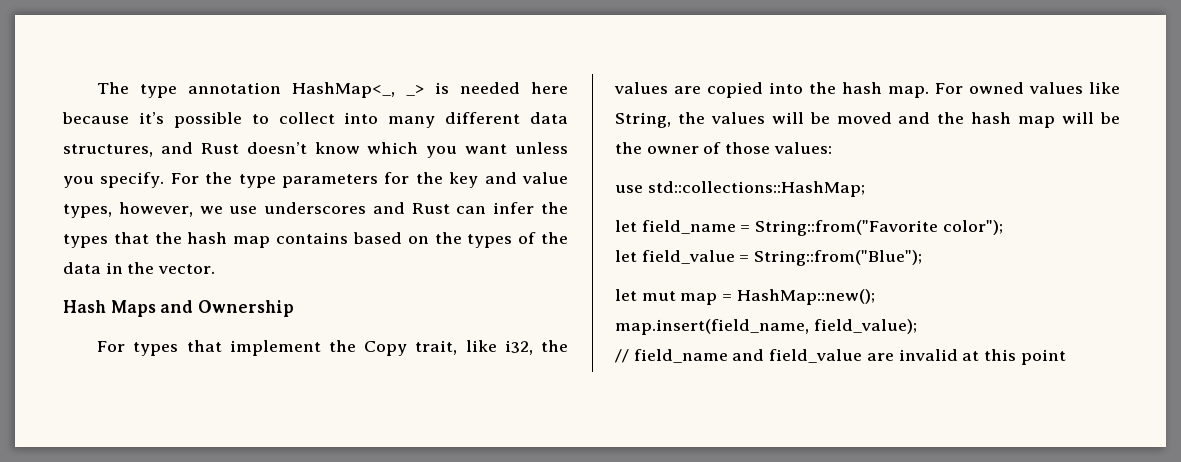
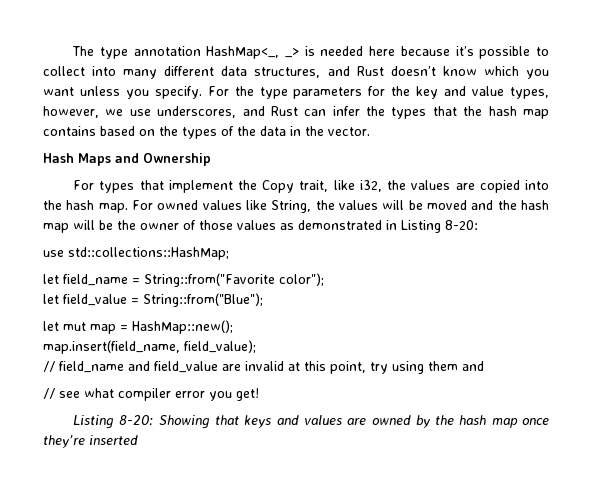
[264,202,367,214] underscores -> [157,106,237,118] underscores,
[773,142,832,154] values: -> [237,220,478,233] values as demonstrated in Listing 8-20:
[1020,349,1066,365] point -> [330,361,484,374] [43,388,259,401] [73,415,550,429] [43,435,138,448] point, try using them and // // see what compiler error you get! // Listing 8-20: Showing that keys and values are owned by the hash map once they’re inserted

